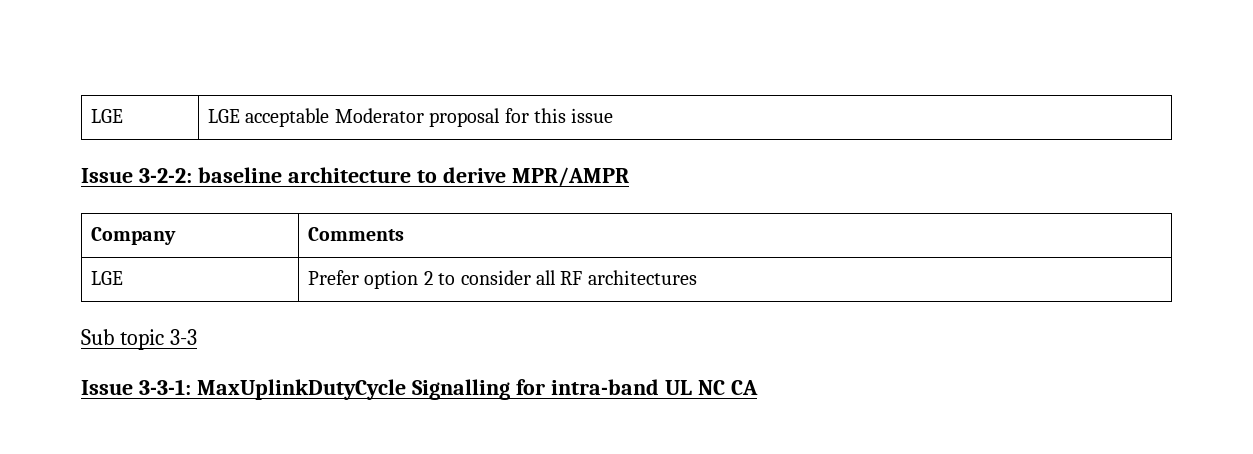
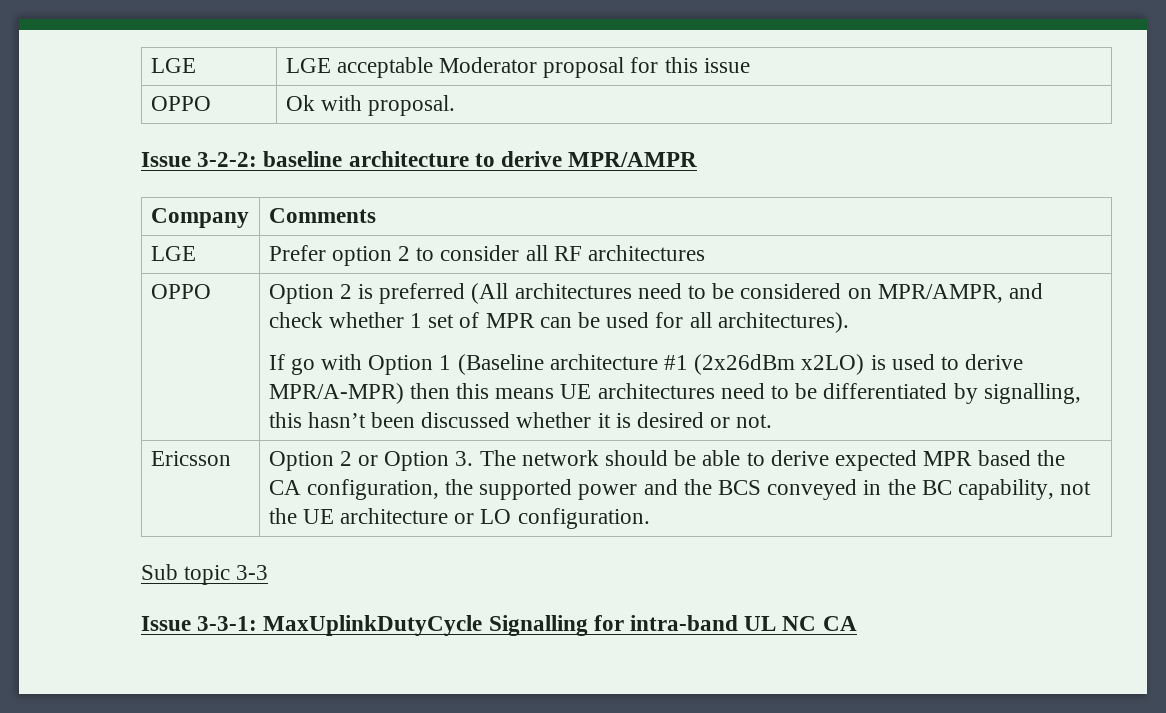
(614, 115) none -> [150,96,211,111] [285,95,455,116] // OPPO | Ok with proposal.
(697, 277) none -> [150,284,211,299] [268,283,1044,304] [268,312,849,333] [268,354,1024,375] [268,383,1081,404] [268,412,773,428] [150,451,231,466] [268,450,1065,471] [268,479,1092,500] [268,508,650,529] // OPPO | Option 2 is preferred (All architectures need to be considered on MPR/AMPR, and check whether 1 set of MPR can be used for all architectures). // If go with Option 1 (Baseline architecture #1 (2x26dBm x2LO) is used to derive MPR/A-MPR) then this means UE architectures need to be differentiated by signalling, this hasn’t been discussed whether it is desired or not. // Ericsson | Option 2 or Option 3. The network should be able to derive expected MPR based the CA configuration, the supported power and the BCS conveyed in the BC capability, not the UE architecture or LO configuration.

